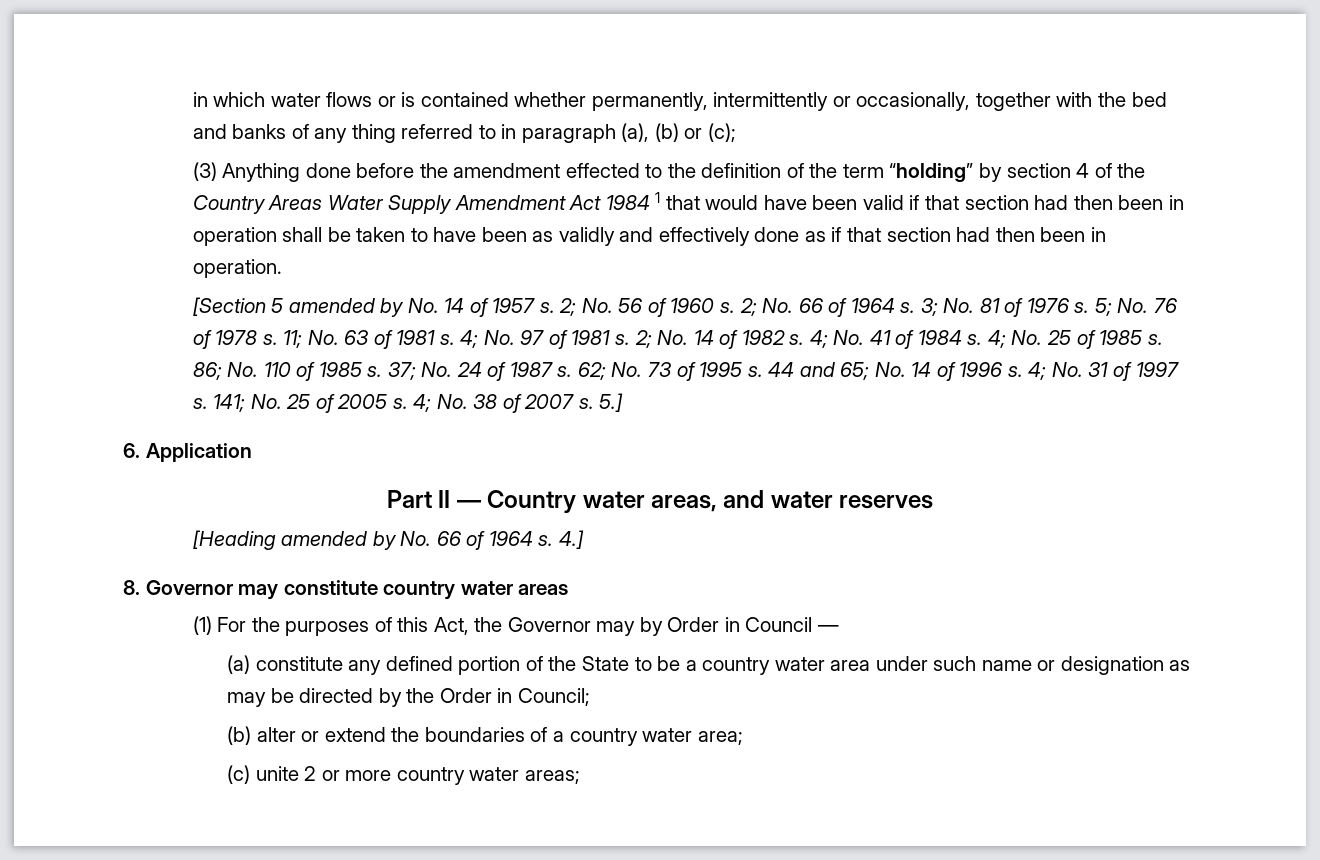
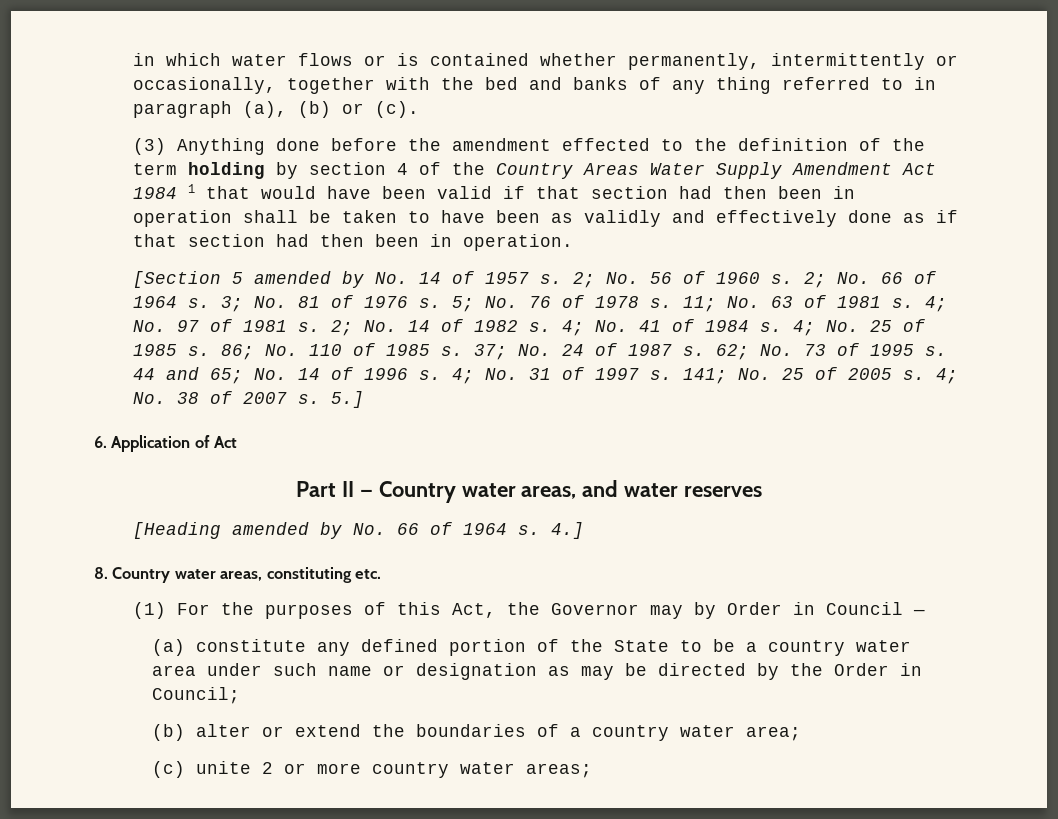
[707,123,736,142] (c); -> [374,101,419,118] (c).
[889,163,974,182] “holding” -> [187,162,265,179] holding
(252, 452) none -> [194,435,238,448] of Act
[145,580,569,600] Governor may constitute country water areas -> [112,567,382,583] Country water areas, constituting etc.

